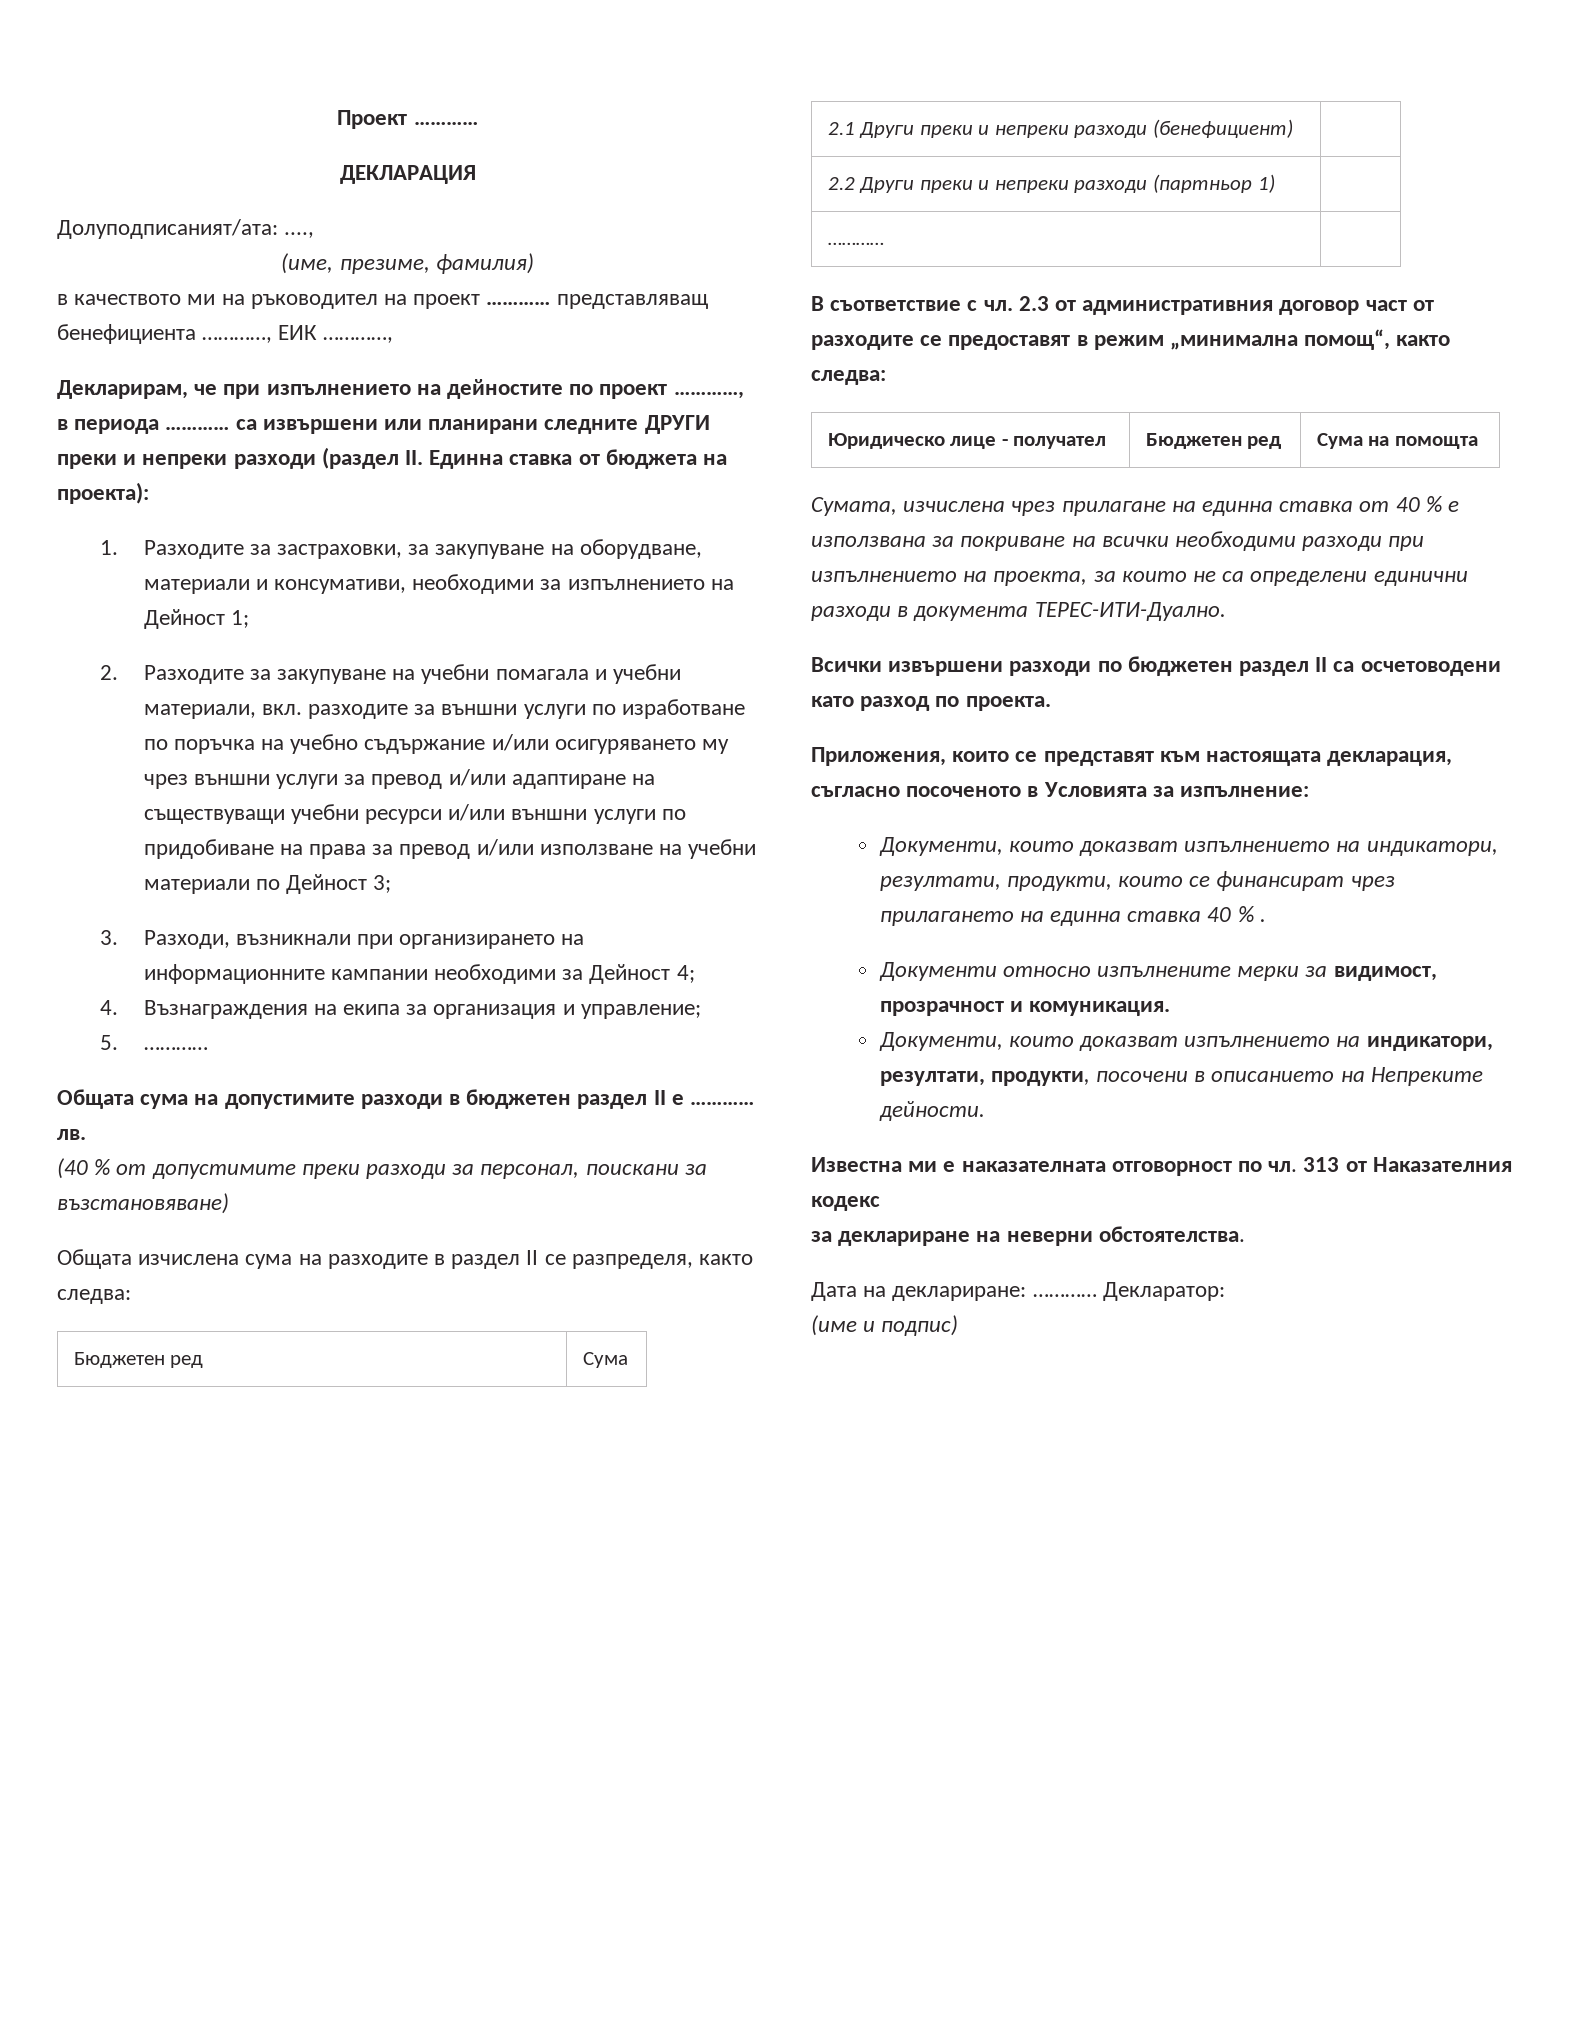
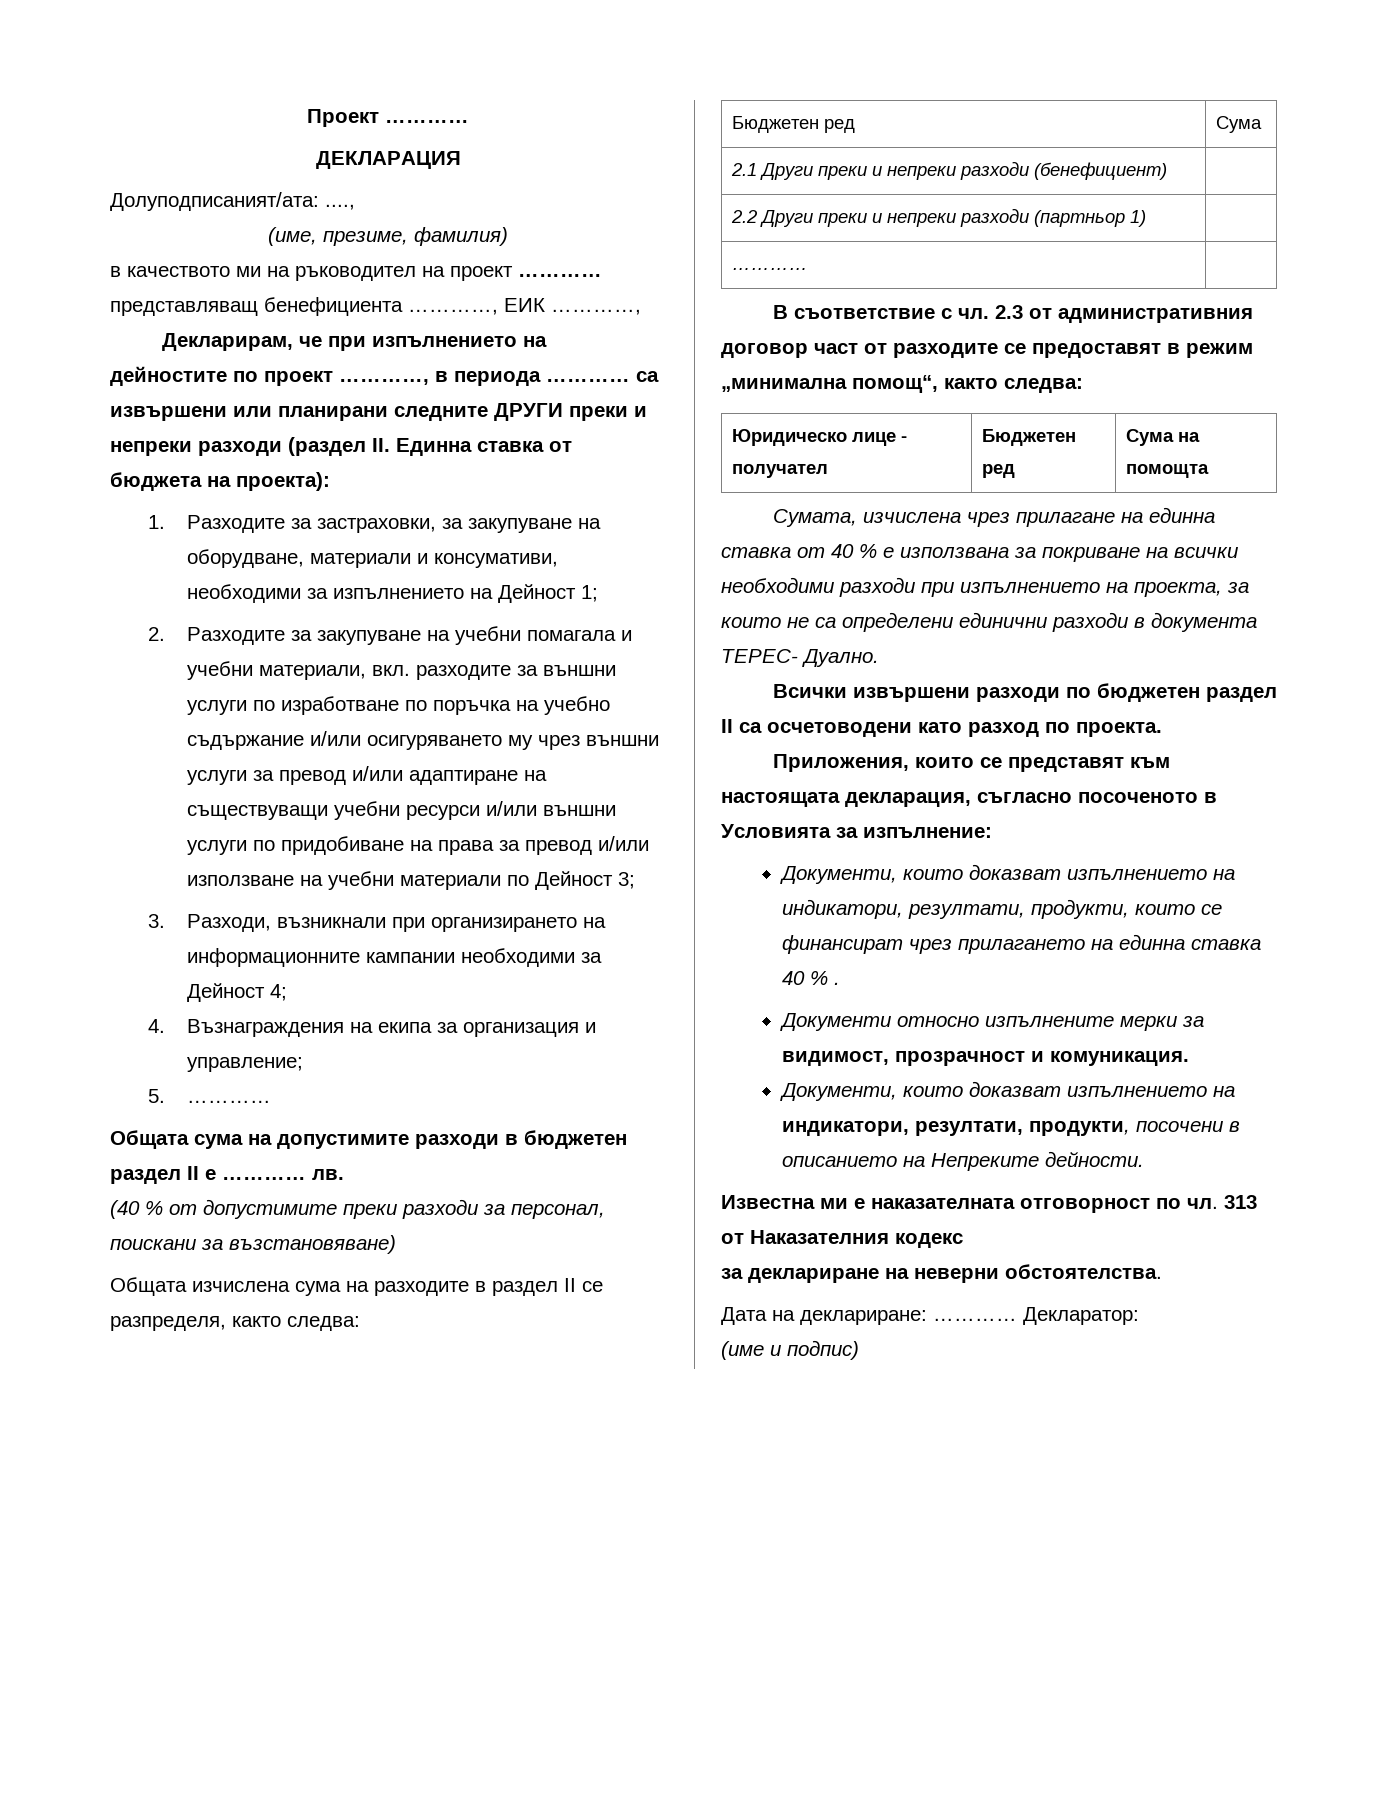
[1034,602,1226,621] ТЕРЕС-ИТИ-Дуално. -> [721,649,879,667] ТЕРЕС- Дуално.

